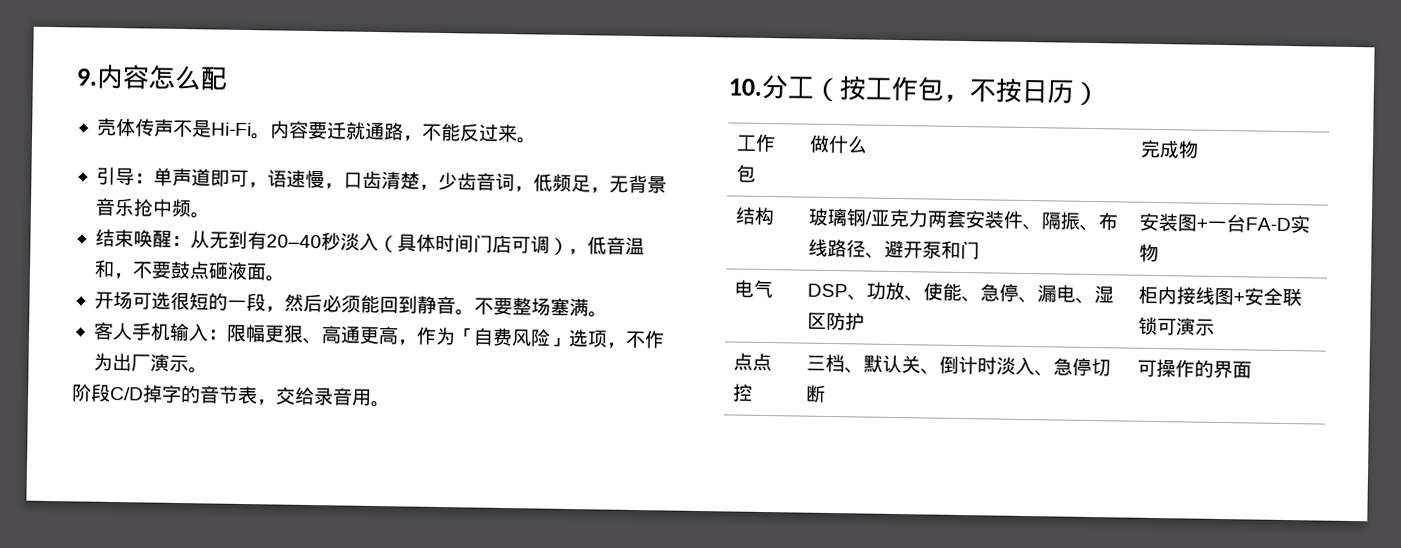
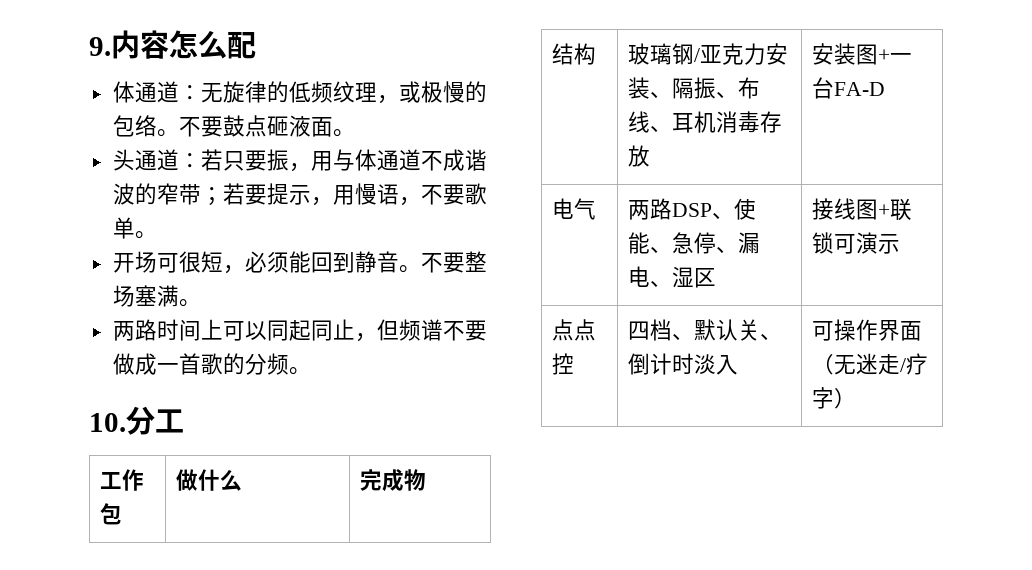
[96,117,537,144] [95,166,667,194] [94,197,210,219] [94,228,645,256] [93,259,285,282] [93,290,323,313] 壳体传声不是Hi-Fi。内容要迁就通路，不能反过来。 // 引导：单声道即可，语速慢，口齿清楚，少齿音词，低频足，无背景音乐抢中频。 // 结束唤醒：从无到有20–40秒淡入（具体时间门店可调），低音温和，不要鼓点砸液面。 // 开场可选很短的一段，然后 -> [112,81,487,104] [112,115,355,137] [112,149,487,172] [112,183,487,206] [112,217,157,239] [112,251,245,274] 体通道：无旋律的低频纹理，或极慢的包络。不要鼓点砸液面。 // 头通道：若只要振，用与体通道不成谐波的窄带；若要提示，用慢语，不要歌单。 // 开场可很短，
[92,321,665,349] [92,352,208,374] [71,383,391,408] [728,74,1100,107] 客人手机输入：限幅更狠、高通更高，作为「自费风险」选项，不作为出厂演示。 // 阶段C/D掉字的音节表，交给录音用。 // 10.分工（按工作包，不按日历） -> [112,319,487,342] [112,353,311,375] [89,406,184,435] 两路时间上可以同起同止，但频谱不要做成一首歌的分频。 // 10.分工
[927,209,1025,229] 两套安装件 -> [766,43,789,65] [628,77,651,99] 安装
[827,238,981,260] 路径、避开泵和门 -> [650,111,783,133] [628,145,651,167] 、耳机消毒存放
[1290,215,1311,234] [1139,243,1160,263] 实物 -> (886, 89) none
[807,281,906,301] DSP、功放 -> [628,198,713,220] 两路DSP
[826,311,866,331] [1138,285,1178,305] 防护 | 柜内 -> (717, 278) |
[1244,287,1284,306] 安全 -> (891, 210) none
[806,355,827,371] 三 -> [628,321,651,340] 四
[1034,357,1112,377] [806,384,827,403] 、急停切断 -> (739, 365) none
[1194,359,1253,379] 的界面 -> [878,320,923,341] [812,353,929,375] [812,387,857,409] 界面（无迷走/疗字）

